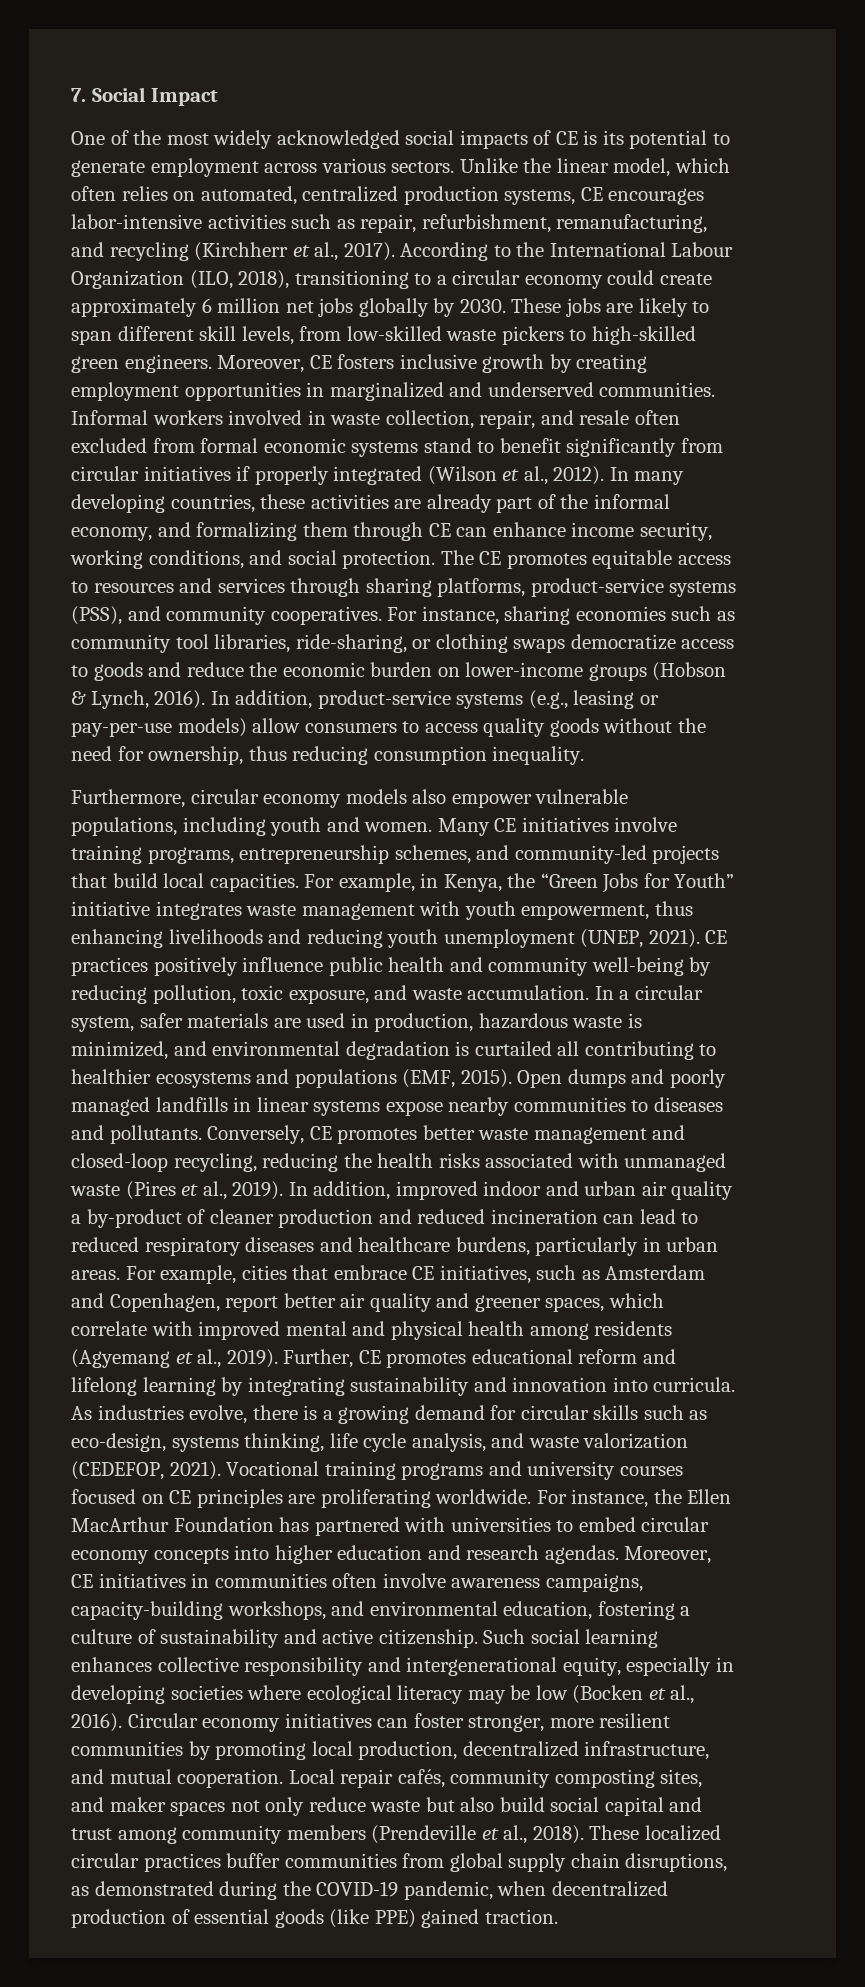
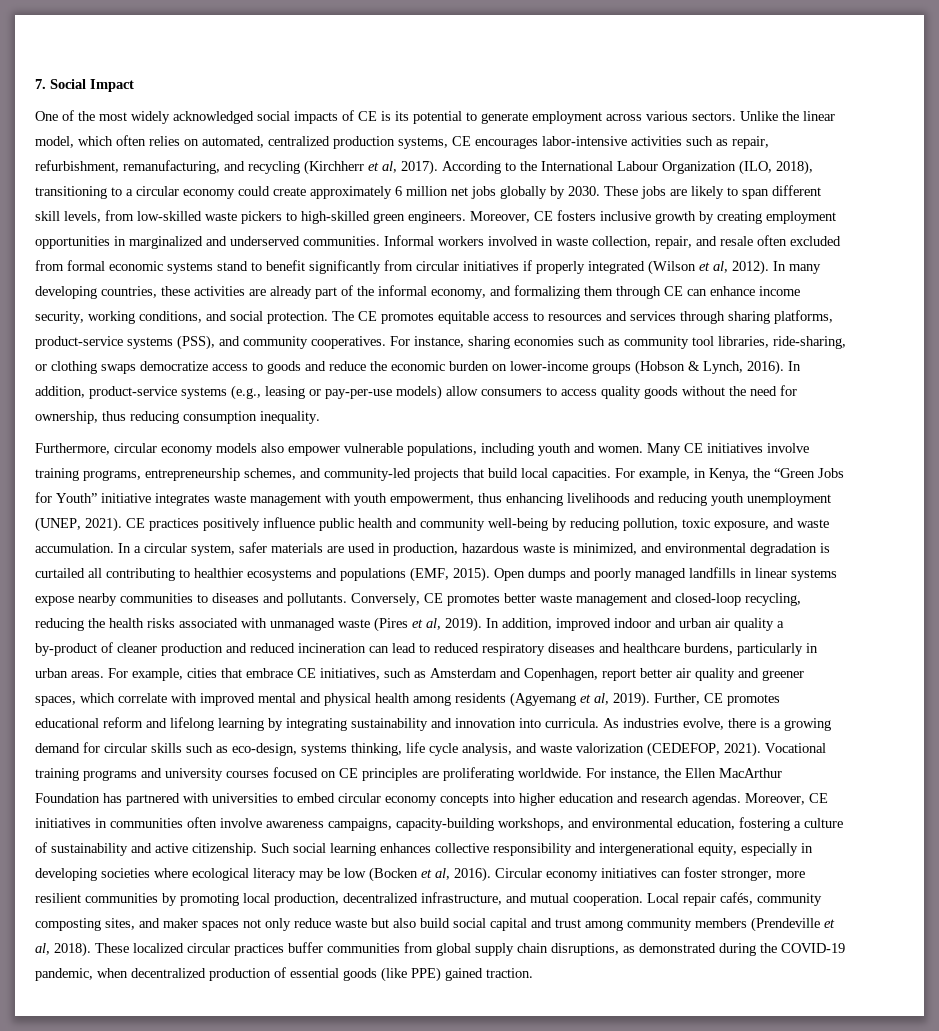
[314,242,339,261] al., -> [382,161,397,173] al,
[523,466,548,485] al., -> [713,261,728,273] al,
[202,1181,227,1200] al., -> [426,618,441,630] al,
[197,1349,222,1368] al., -> [594,693,609,705] al,
[670,1685,695,1704] al., -> [435,868,450,880] al,
[503,1825,528,1844] al., -> [35,943,50,955] al,

